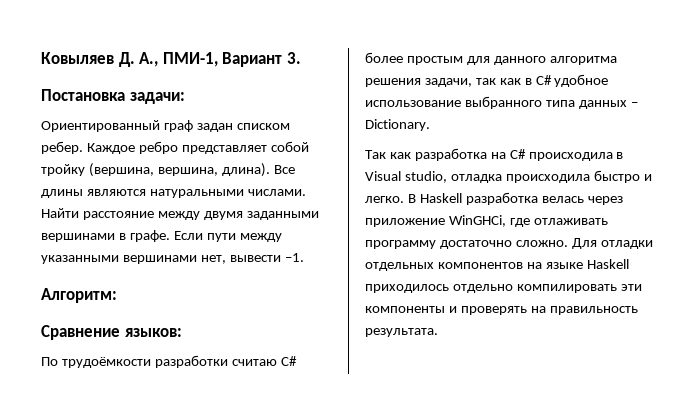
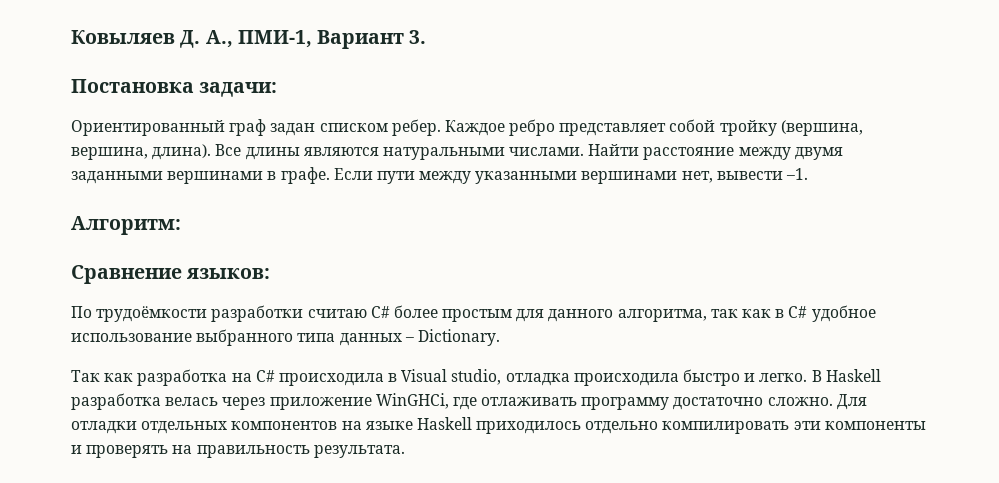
[549,56,617,65] [365,78,472,87] алгоритма решения задачи, -> [617,309,707,322] алгоритма,

